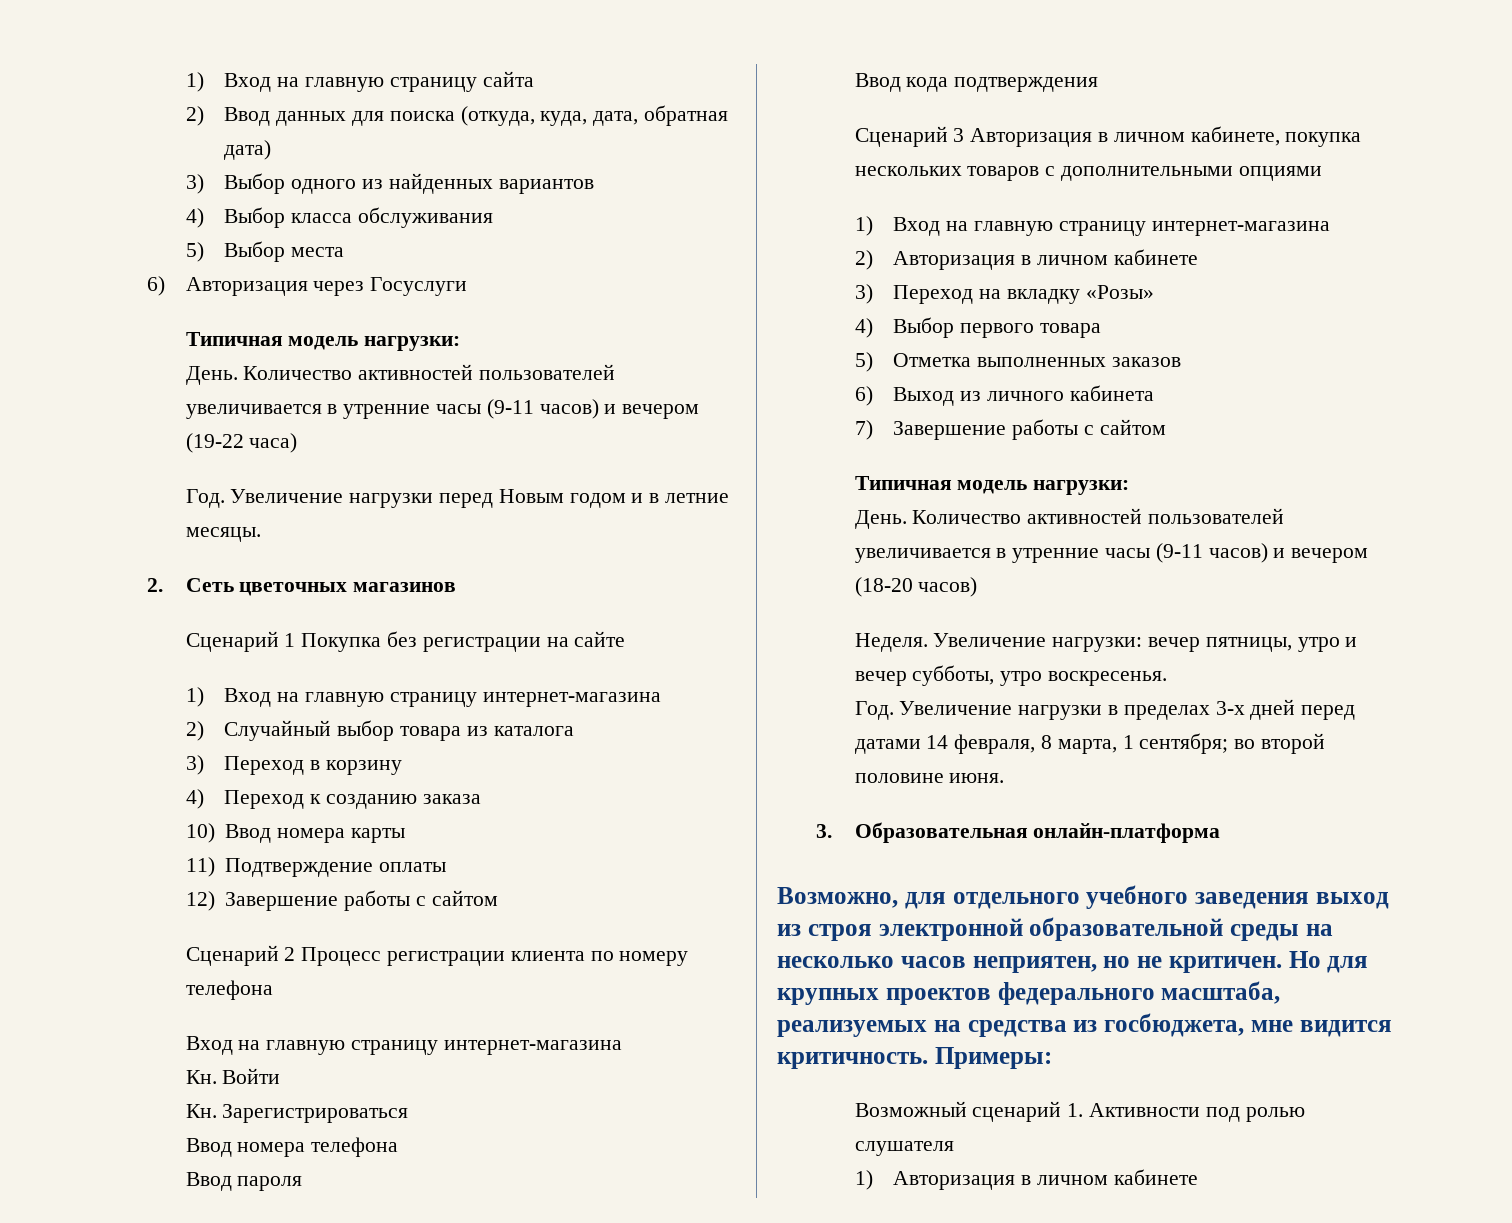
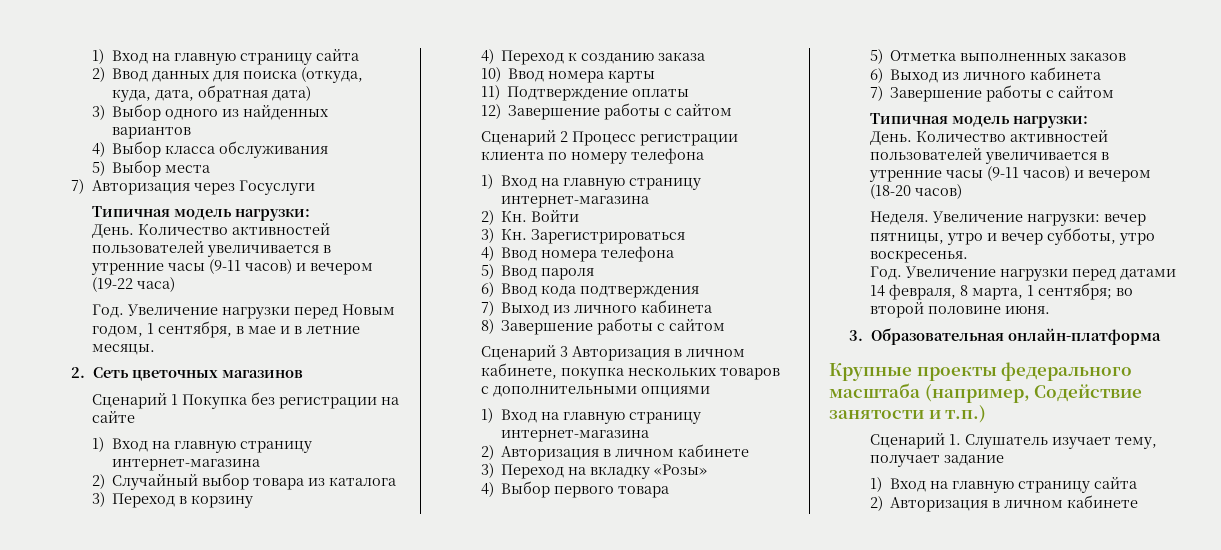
[146,276,165,296] 6) -> [71,179,85,194] 7)
[569,493,626,508] годом -> [91,321,276,338] годом, 1 сентября, в мае
[185,1036,622,1055] Вход на главную страницу интернет-магазина // -> [480,174,702,190] [501,196,650,208] [480,210,494,225] 1) Вход на главную страницу интернет-магазина // 2)
(281, 1076) none -> [480,228,494,243] 3)
(409, 1113) none -> [480,246,494,261] 4)
(399, 1147) none -> [480,264,494,279] 5)
(303, 1183) none -> [480,282,494,297] 6)
(1099, 84) none -> [480,300,713,316] [480,318,726,335] // 7) Выход из личного кабинета // 8) Завершение работы с сайтом
[1107,699,1296,720] в пределах 3-х дней -> (1068, 274) none
[777,885,1389,909] [777,917,1333,941] [777,951,1369,973] [777,981,1281,1005] [777,1013,1392,1037] [777,1047,1052,1069] [854,1101,1305,1122] [854,1141,954,1156] [854,1170,873,1190] Возможно, для отдельного учебного заведения выход из строя электронной образовательной среды на несколько часов неприятен, но не критичен. Но для крупных проектов федерального масштаба, реализуемых на средства из госбюджета, мне видится критичность. Примеры: // Возможный сценарий 1. Активности под ролью слушателя // 1) -> [829,362,1133,381] [829,383,1143,403] [829,405,987,423] [869,433,1157,449] [869,455,1004,467] [869,477,1138,493] [869,496,883,511] Крупные проекты федерального масштаба (например, Содействие занятости и т.п.) // Сценарий 1. Слушатель изучает тему, получает задание // 1) Вход на главную страницу сайта // 2)

